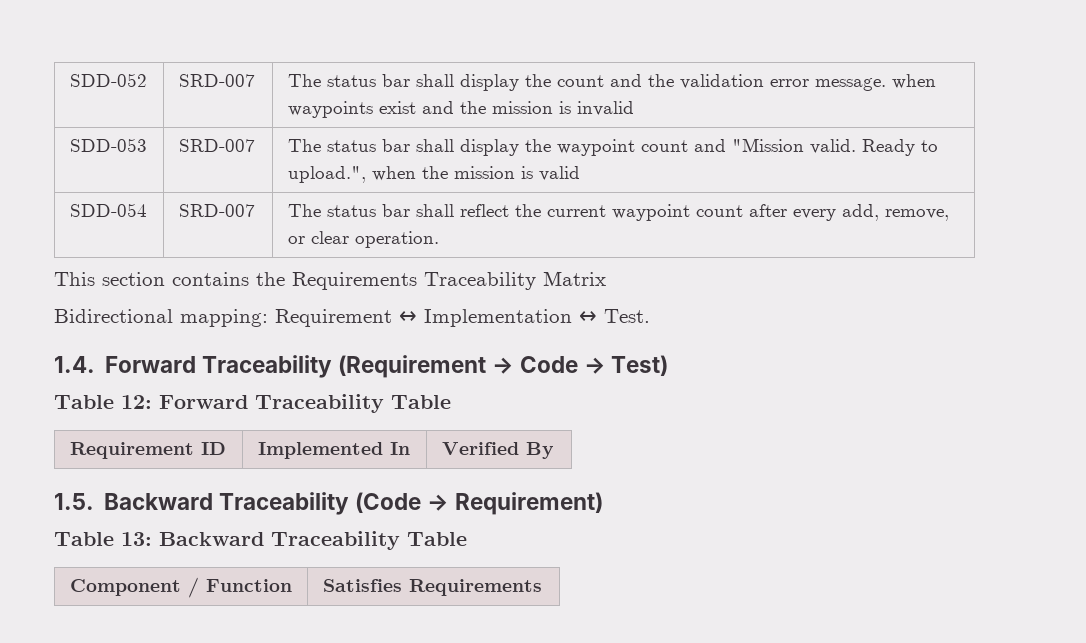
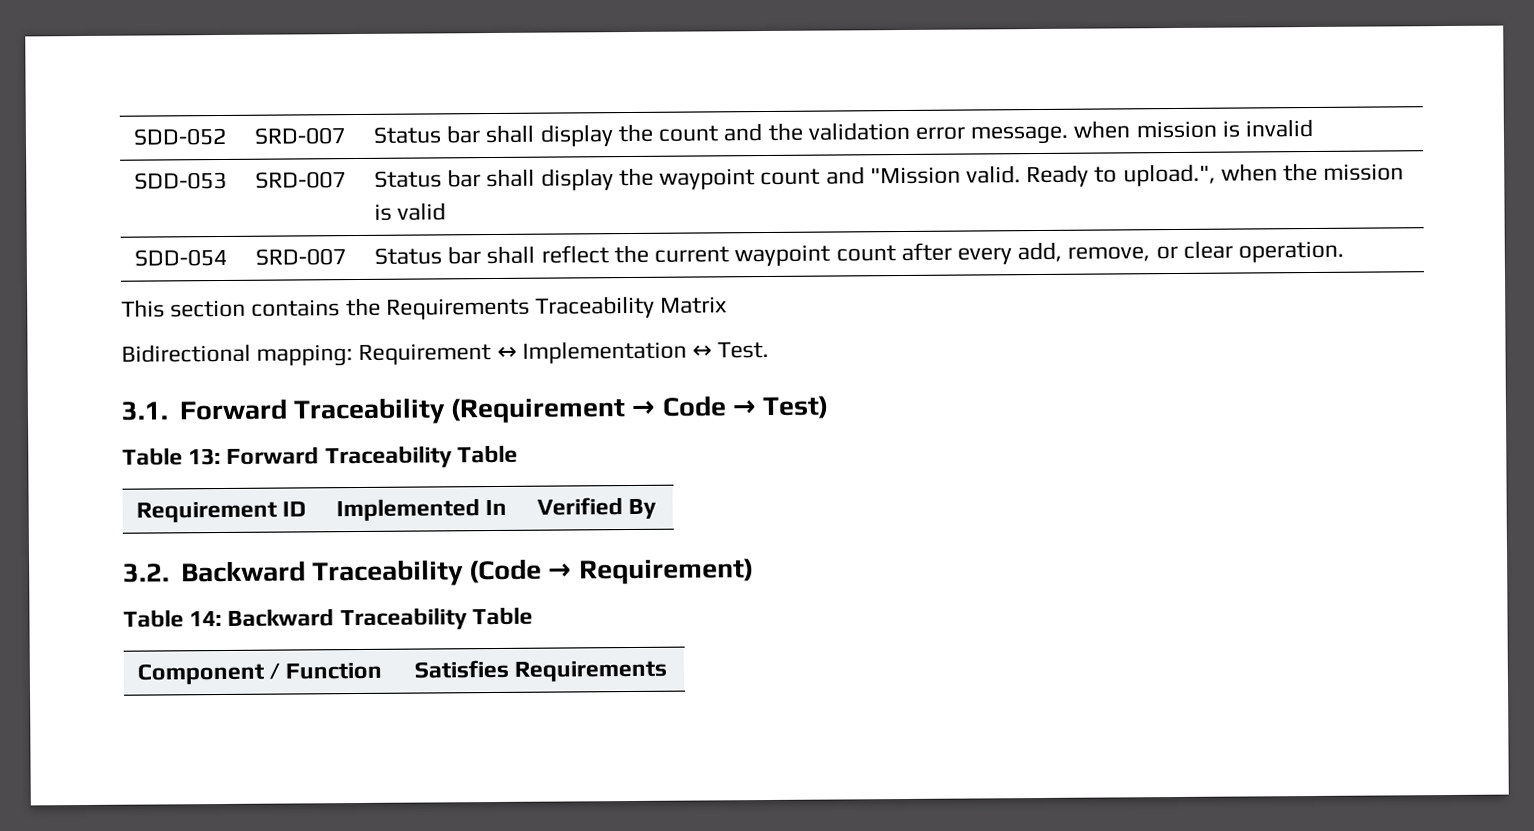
[287,74,376,87] The status -> [373,126,442,144] Status
[287,101,486,118] waypoints exist and the -> (1131, 129) none
[287,139,376,152] The status -> [374,170,443,188] Status
[287,204,376,217] The status -> [374,247,443,265] Status
[54,356,95,373] 1.4. -> [121,401,169,421] 3.1.
[121,395,152,409] 12: -> [188,448,222,466] 13:
[54,493,94,510] 1.5. -> [123,563,170,583] 3.2.
[121,532,152,546] 13: -> [189,610,223,627] 14:

